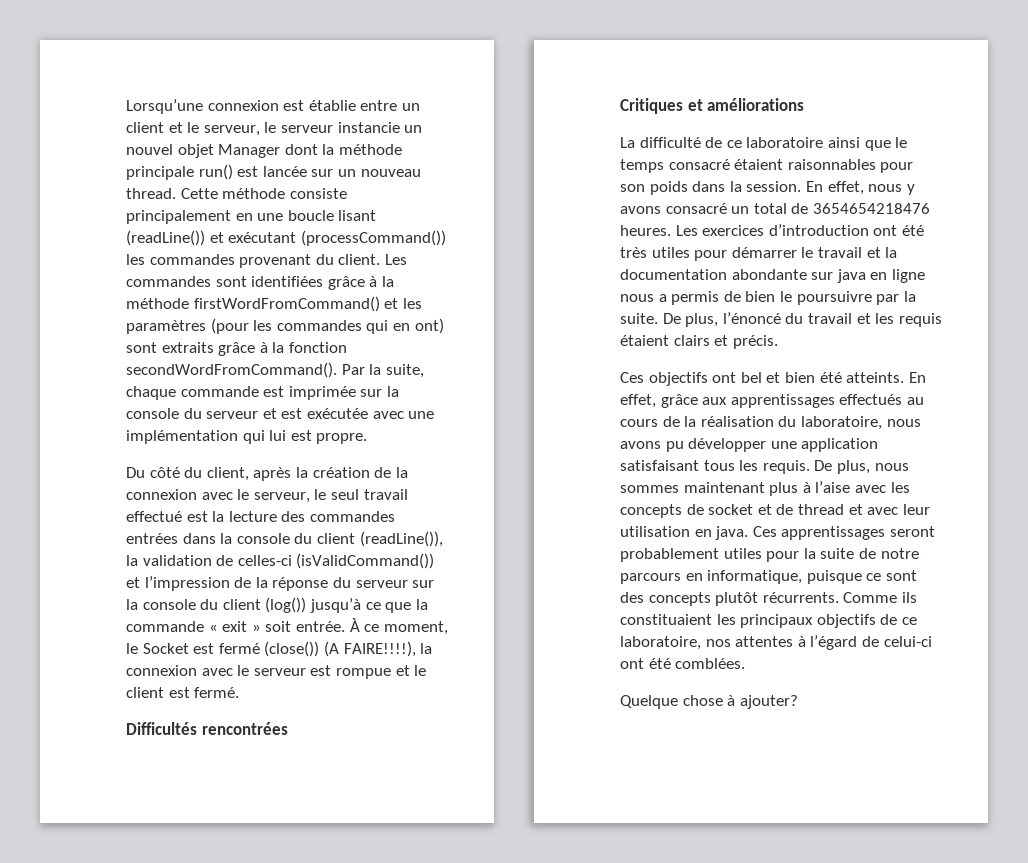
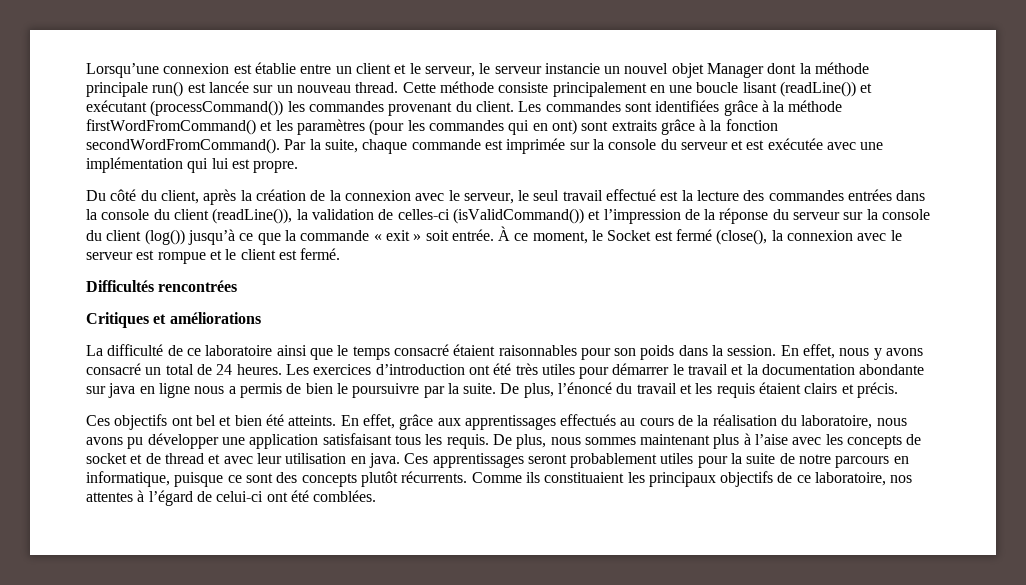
[264,641,416,657] (close()) (A FAIRE!!!!), -> [716,229,768,245] (close(),
[812,203,930,214] 3654654218476 -> [216,364,233,375] 24
[620,695,798,709] // Quelque chose à ajouter? -> (377, 496) none

